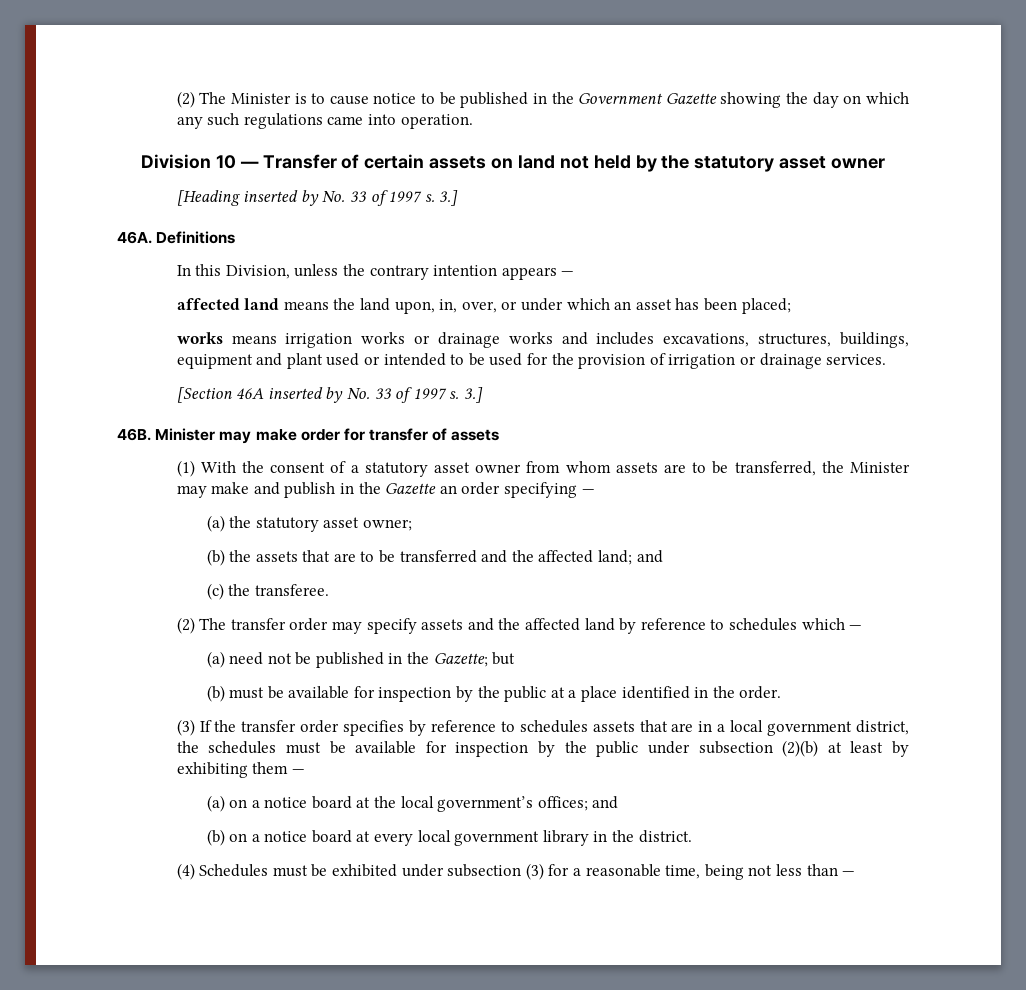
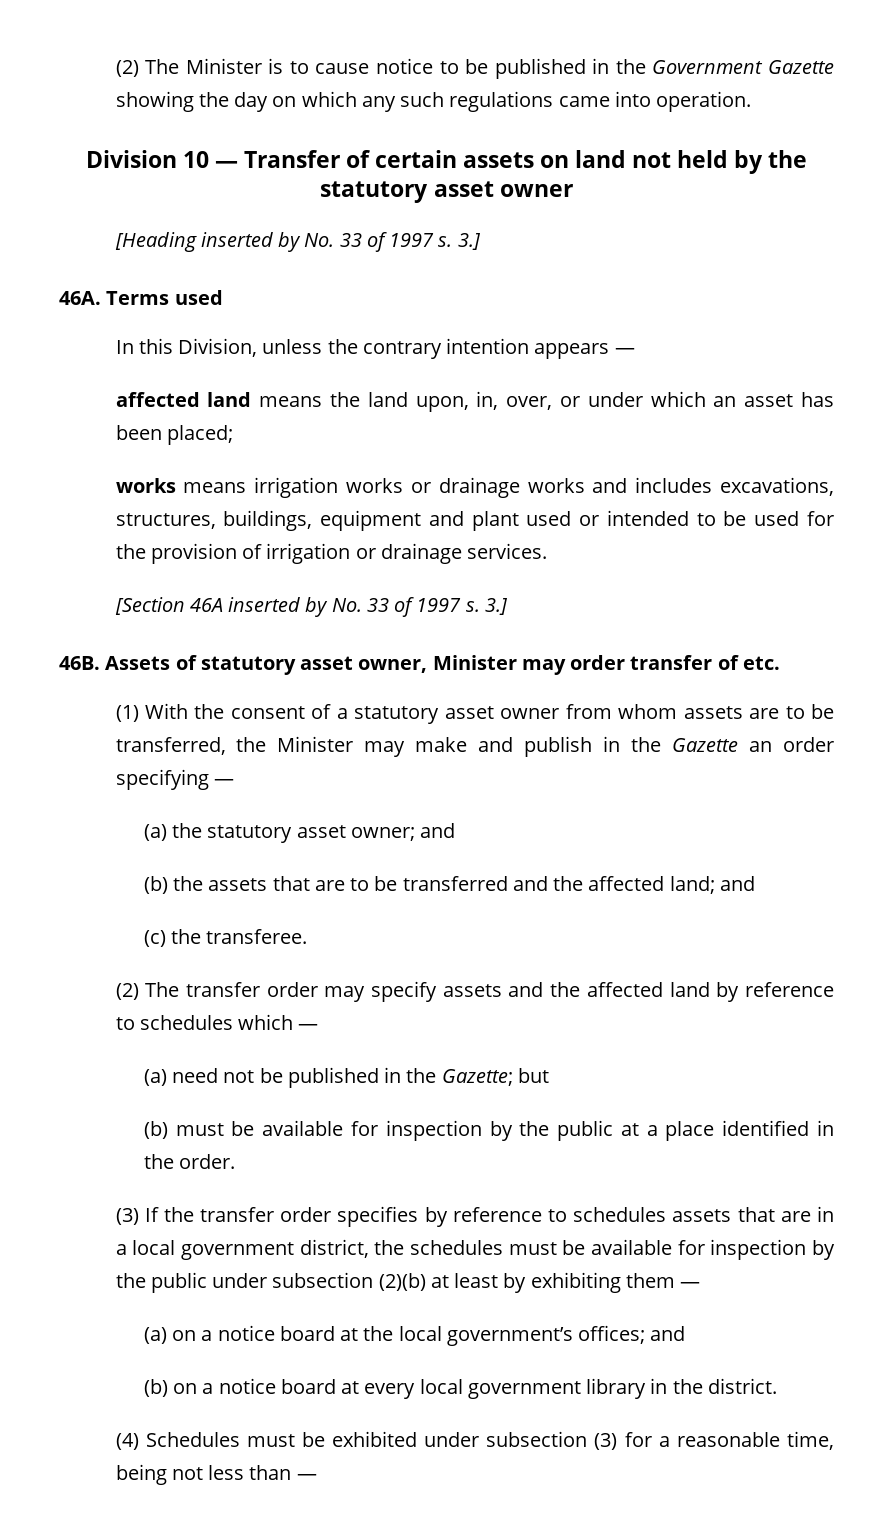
[156,231,236,244] Definitions -> [106,290,223,305] Terms used
[155,428,365,444] Minister may make order for -> [105,655,626,675] Assets of statutory asset owner, Minister may order
[451,429,500,441] assets -> [742,656,780,670] etc.
(412, 525) none -> [420,823,456,838] and

